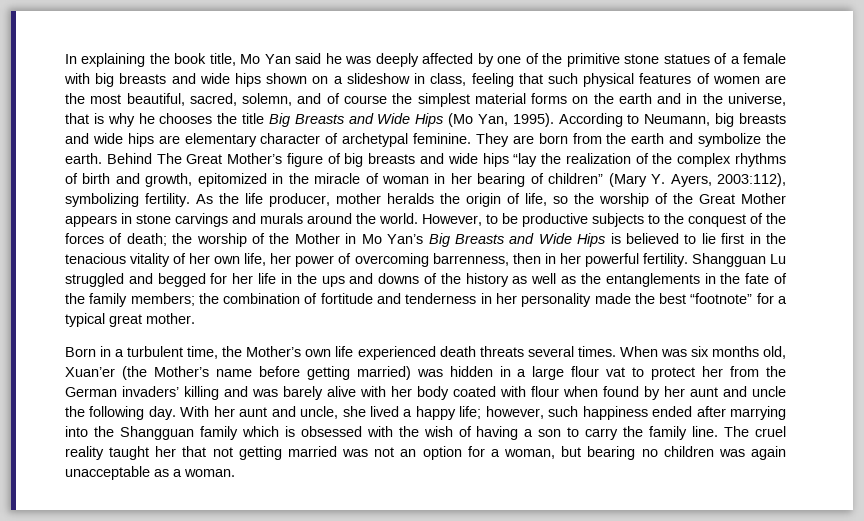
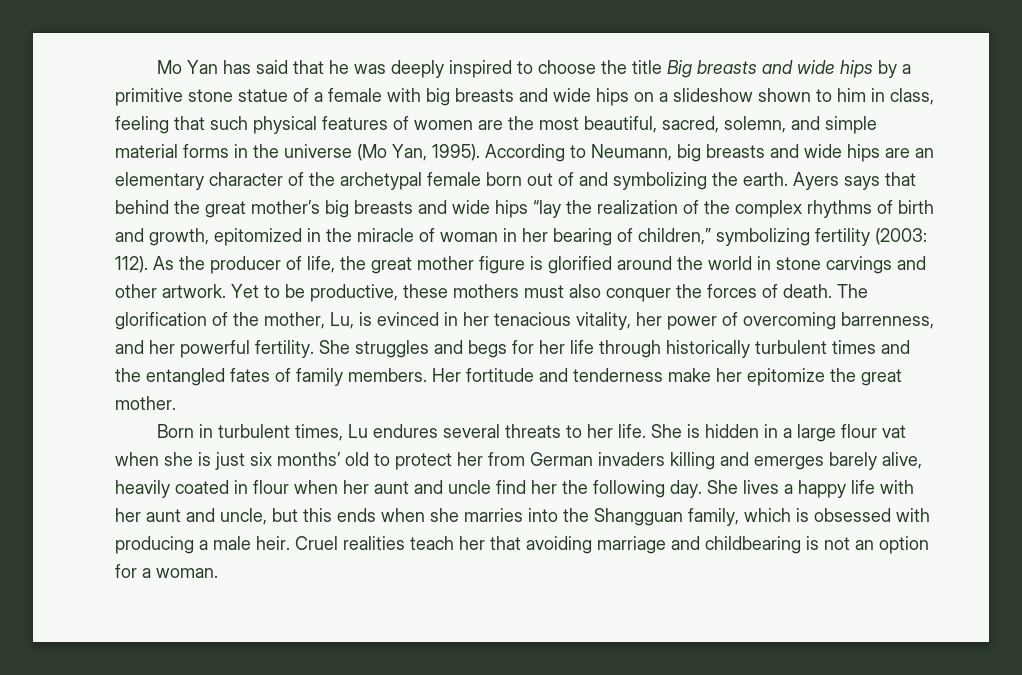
[65,53,563,67] In explaining the book title, Mo Yan said he was deeply affected by one of the -> [157,60,912,78] Mo Yan has said that he was deeply inspired to choose the title Big breasts and wide hips by a
[663,54,710,64] statues -> [238,89,288,102] statue
[266,73,308,84] shown -> (629, 97) none
(410, 78) none -> [758,88,866,102] shown to him
[326,93,787,107] [65,113,444,127] of course the simplest material forms on the earth and in the universe, that is why he chooses the title Big Breasts and Wide Hips -> [825,116,877,134] [115,144,352,158] simple material forms in the universe
(180, 139) none -> [915,148,934,158] an
[342,133,786,147] [65,153,341,167] archetypal feminine. They are born from the earth and symbolize the earth. Behind The Great Mother’s figure of -> [309,172,916,190] [115,200,320,218] the archetypal female born out of and symbolizing the earth. Ayers says that behind the great mother’s
[548,173,787,187] [65,193,786,207] [65,213,786,227] [65,233,786,247] [65,253,267,267] children” (Mary Y. Ayers, 2003:112), symbolizing fertility. As the life producer, mother heralds the origin of life, so the worship of the Great Mother appears in stone carvings and murals around the world. However, to be productive subjects to the conquest of the forces of death; the worship of the Mother in Mo Yan’s Big Breasts and Wide Hips is believed to lie first in the tenacious vitality of her own life, -> [638,228,927,246] [115,256,926,274] [115,284,868,302] [115,312,631,330] children,” symbolizing fertility (2003: 112). As the producer of life, the great mother figure is glorified around the world in stone carvings and other artwork. Yet to be productive, these mothers must also conquer the forces of death. The glorification of the mother, Lu, is evinced in her tenacious vitality,
[512,253,556,264] then in -> [115,340,144,354] and
[691,253,786,267] [65,273,788,287] [65,293,787,307] [65,313,195,327] [65,346,786,360] [65,366,443,380] Shangguan Lu struggled and begged for her life in the ups and downs of the history as well as the entanglements in the fate of the family members; the combination of fortitude and tenderness in her personality made the best “footnote” for a typical great mother. // Born in a turbulent time, the Mother’s own life experienced death threats several times. When was six months old, Xuan’er (the Mother’s name before getting married) was -> [319,340,910,358] [115,368,902,386] [115,396,176,410] [157,424,701,441] She struggles and begs for her life through historically turbulent times and the entangled fates of family members. Her fortitude and tenderness make her epitomize the great mother. // Born in turbulent times, Lu endures several threats to her life. She is
[632,366,787,380] [65,386,660,400] to protect her from the German invaders’ killing and was barely alive with her body coated with flour when found by -> [115,452,922,470] [115,480,338,498] when she is just six months’ old to protect her from German invaders killing and emerges barely alive, heavily coated in flour when
(786, 391) none -> [496,480,557,494] find her
[180,406,787,420] With her aunt and uncle, she lived a happy life; however, such happiness ended after marrying -> [707,480,914,498] [115,508,523,525] She lives a happy life with her aunt and uncle, but this ends when she marries
[199,426,238,440] family -> [688,508,739,526] family,
[398,426,787,440] [65,446,369,460] the wish of having a son to carry the family line. The cruel reality taught her that not getting married was -> [115,536,819,554] producing a male heir. Cruel realities teach her that avoiding marriage and childbearing is
[504,446,786,460] [65,466,182,480] woman, but bearing no children was again unacceptable as a -> (151, 573) none

